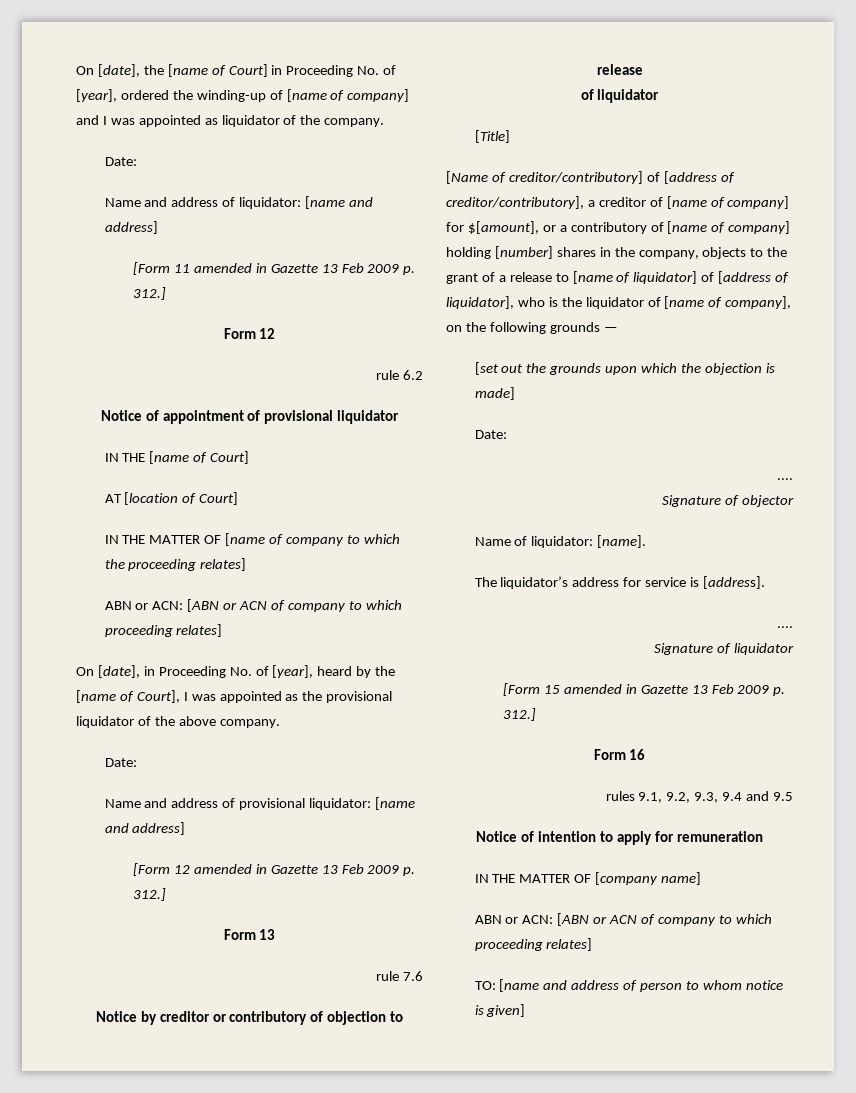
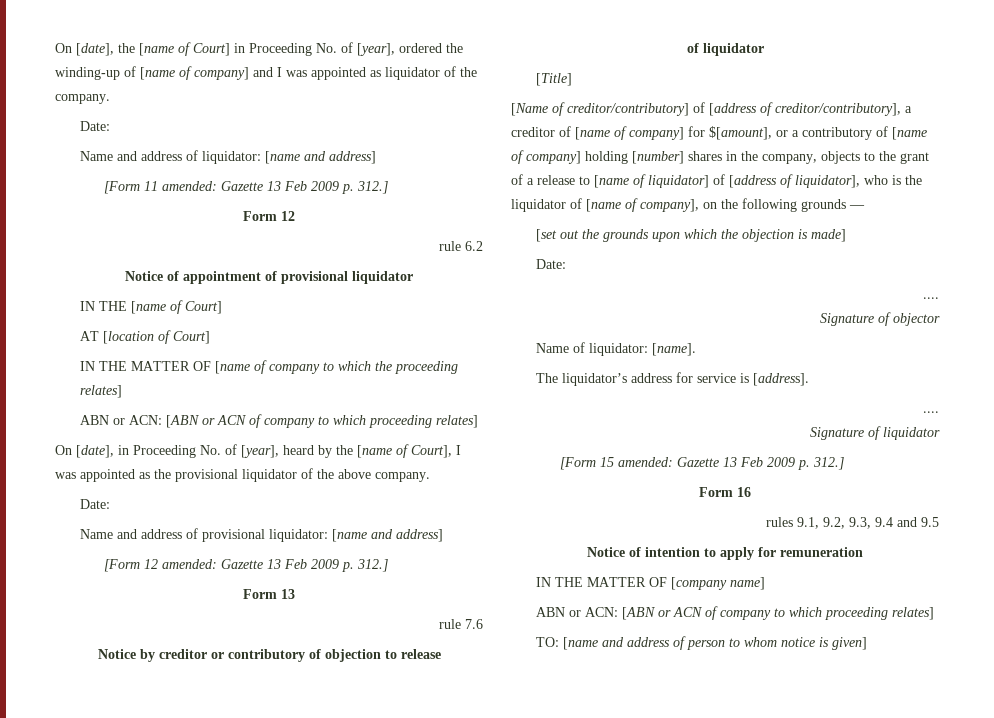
[193,263,267,273] amended in -> [162,181,218,191] amended:
[193,864,267,874] amended in -> [162,559,218,569] amended:
[563,684,637,694] amended in -> [618,457,674,467] amended:

